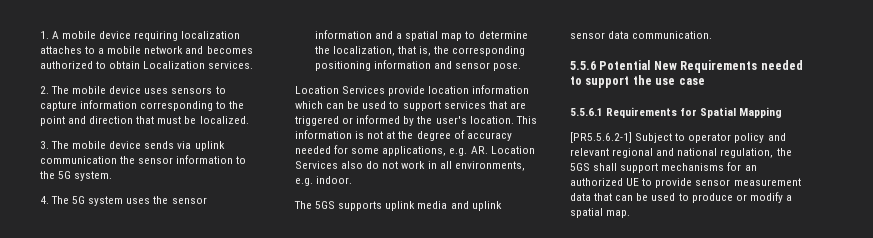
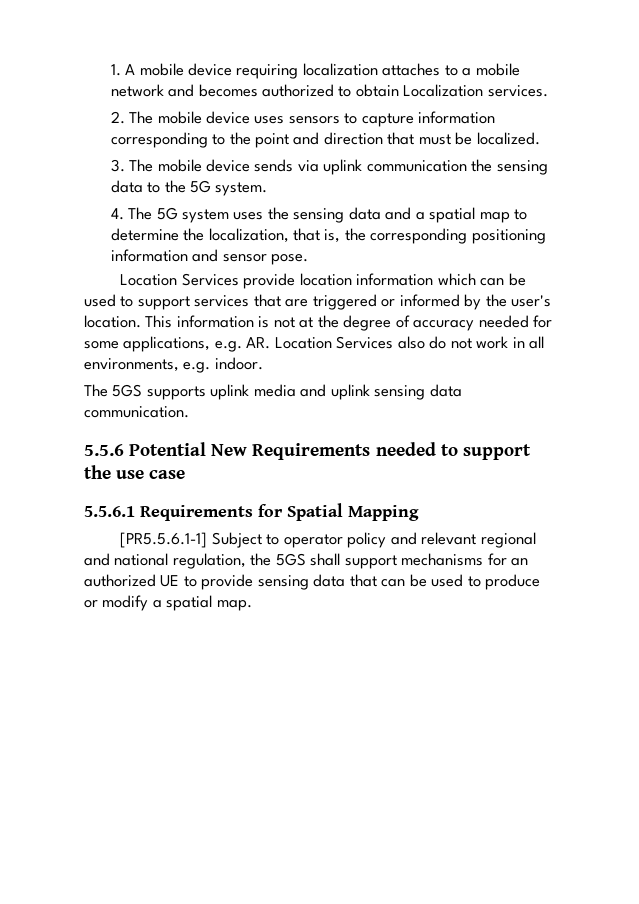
[138,155,234,164] sensor information -> [496,160,548,175] [110,180,143,193] sensing data
[171,197,207,204] [314,30,372,39] sensor information -> [293,207,381,223] sensing data
[570,32,605,39] sensor -> [374,385,426,400] sensing
[570,132,632,143] [PR5.5.6.2-1] -> [120,532,208,548] [PR5.5.6.1-1]
[695,178,801,186] sensor measurement -> [257,575,309,590] sensing

